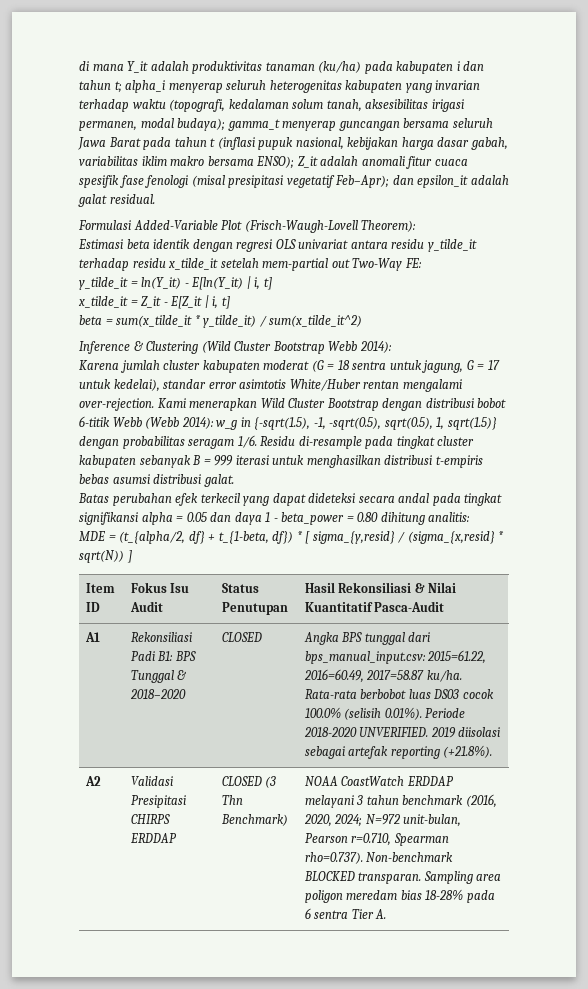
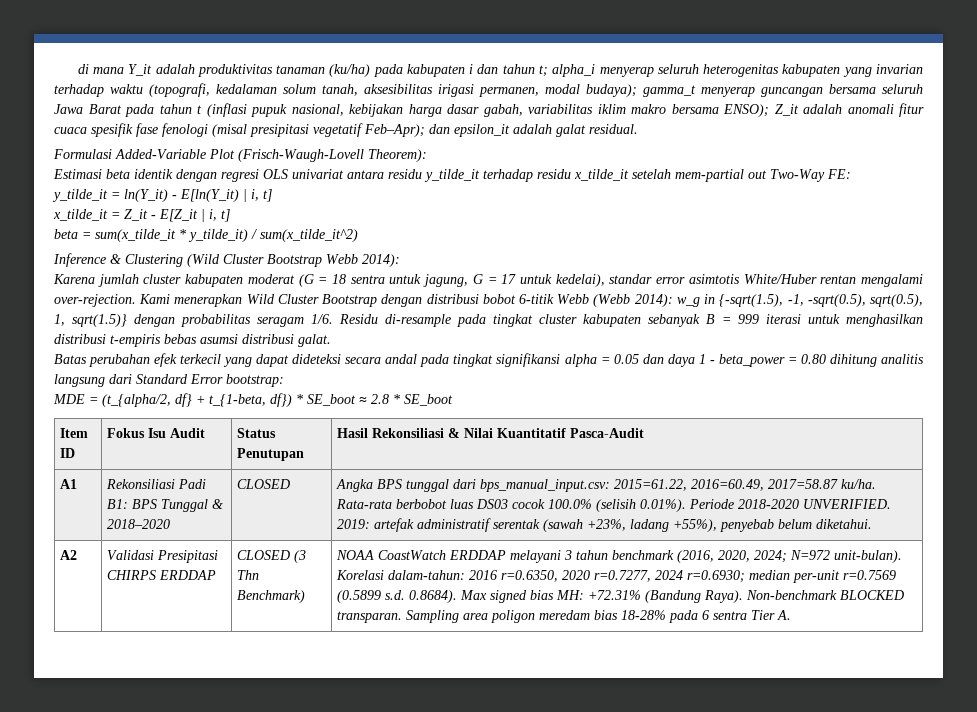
[428,512,471,522] analitis: -> [881,354,925,364] [54,374,284,387] analitis langsung dari Standard Error bootstrap:
[305,531,505,544] [79,550,132,563] [ sigma_{y,resid} / (sigma_{x,resid} * sqrt(N)) ] -> [307,394,453,406] SE_boot ≈ 2.8 * SE_boot
[430,727,501,738] [304,745,493,759] 2019 diisolasi sebagai artefak reporting (+21.8%). -> [336,518,872,532] 2019: artefak administratif serentak (sawah +23%, ladang +55%), penyebab belum diketahui.
[403,814,462,827] [304,833,449,846] [304,852,363,864] unit-bulan, Pearson r=0.710, Spearman rho=0.737). -> [833,550,902,563] [335,570,896,583] [336,590,743,603] unit-bulan). Korelasi dalam-tahun: 2016 r=0.6350, 2020 r=0.7277, 2024 r=0.6930; median per-unit r=0.7569 (0.5899 s.d. 0.8684). Max signed bias MH: +72.31% (Bandung Raya).

